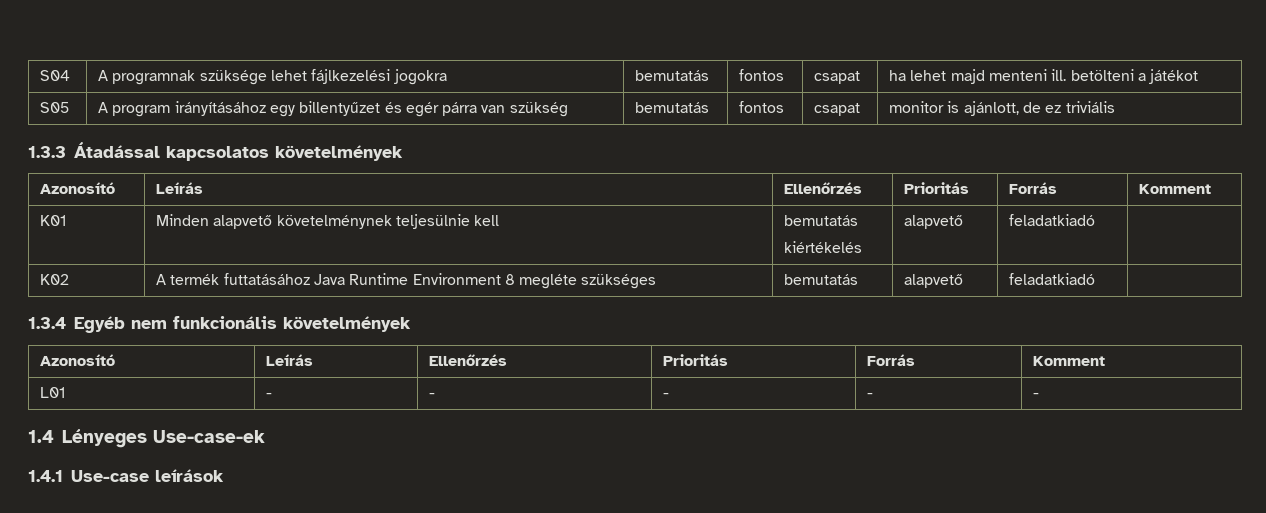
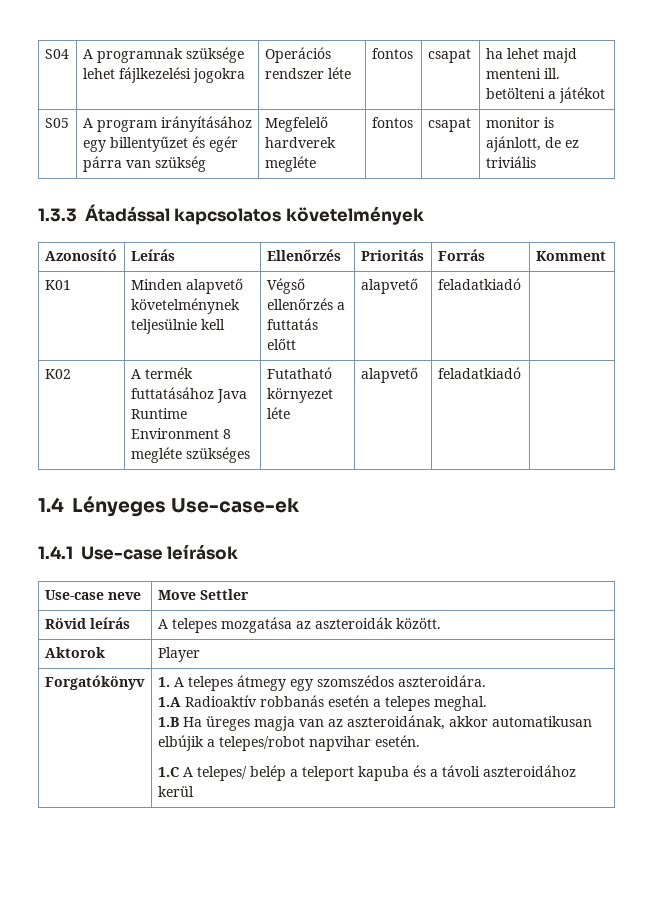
[634,70,709,81] bemutatás -> [264,47,331,63] [264,67,351,79] Operációs rendszer léte
[634,102,709,113] bemutatás -> [264,116,328,132] [264,137,336,148] [264,156,316,172] Megfelelő hardverek megléte
[783,215,858,226] [783,241,862,253] bemutatás // kiértékelés -> [266,278,305,294] [266,298,345,310] [266,318,318,330] [266,338,296,350] Végső ellenőrzés a futtatás előtt
[783,274,858,285] [903,274,963,288] [1008,273,1095,285] [28,316,411,333] [39,354,115,366] [265,354,313,366] [428,354,507,366] [662,354,728,366] [866,354,915,366] [1032,356,1105,366] [39,387,65,398] [265,393,272,398] [428,393,435,398] [662,393,669,398] [866,393,873,398] [1032,393,1039,398] bemutatás | alapvető | feladatkiadó | // 1.3.4 Egyéb nem funkcionális követelmények // Azonosító | Leírás | Ellenőrzés | Prioritás | Forrás | Komment // L01 | - | - | - | - | - -> [266,367,332,379] [266,388,333,403] [266,407,290,419] [360,367,418,383] [437,367,521,379] Futatható környezet léte | alapvető | feladatkiadó |
(224, 475) none -> [44,590,141,600] [157,589,249,600] [44,617,130,629] [157,617,441,633] [44,647,105,658] [157,647,200,662] [44,675,145,690] [157,675,486,691] [157,695,487,711] [157,715,592,731] [157,735,420,751] [157,765,576,781] [157,786,194,797] // Use-case neve | Move Settler // Rövid leírás | A telepes mozgatása az aszteroidák között. // Aktorok | Player // Forgatókönyv | 1. A telepes átmegy egy szomszédos aszteroidára. // 1.A Radioaktív robbanás esetén a telepes meghal. // 1.B Ha üreges magja van az aszteroidának, akkor automatikusan elbújik a telepes/robot napvihar esetén. // 1.C A telepes/ belép a teleport kapuba és a távoli aszteroidához kerül

